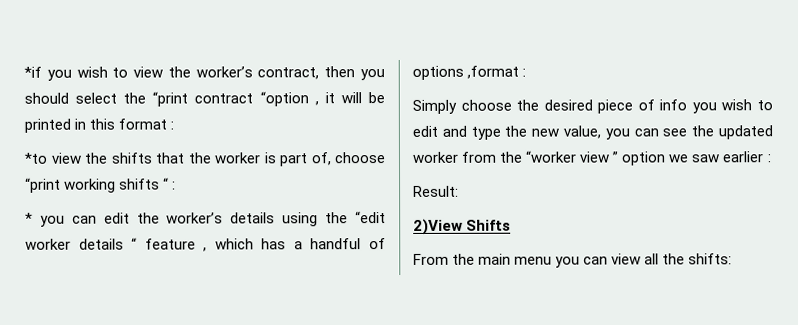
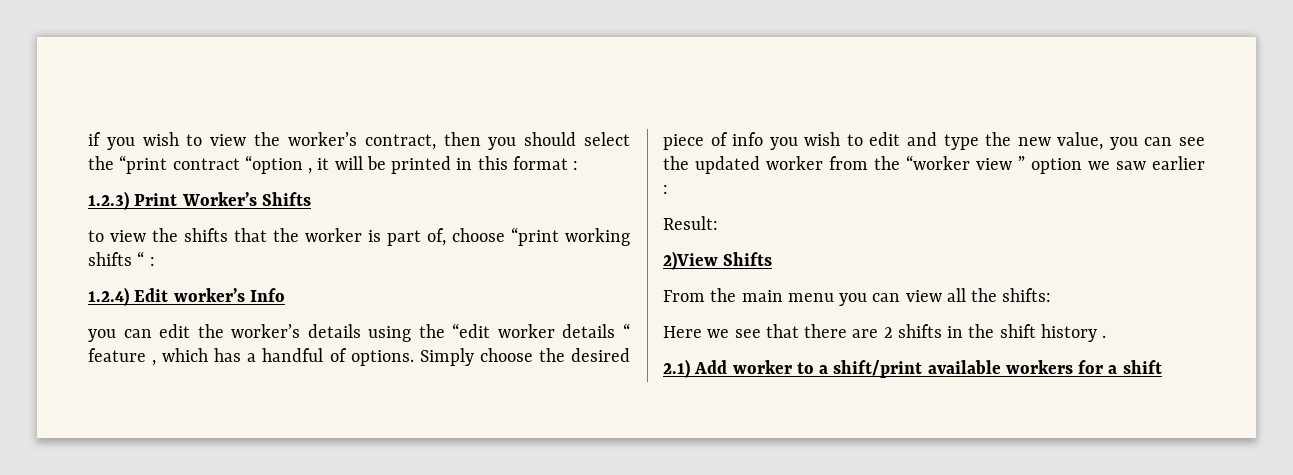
[24,66,42,78] *if -> [88,132,101,146] if
[24,152,48,164] *to -> [88,191,311,210] [88,230,104,242] 1.2.3) Print Worker’s Shifts // to
[25,212,33,224] * -> [88,287,285,306] 1.2.4) Edit worker’s Info //
[412,65,527,80] options ,format : // -> [350,350,414,366] options.
(733, 259) none -> [663,324,1107,342] [663,359,1162,378] // Here we see that there are 2 shifts in the shift history . // 2.1) Add worker to a shift/print available workers for a shift

